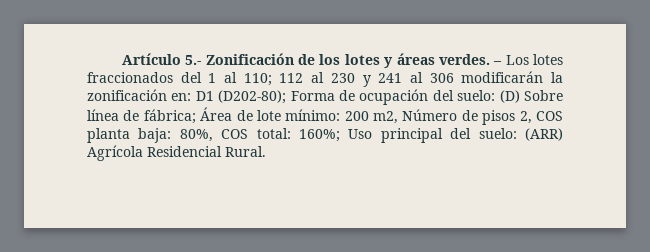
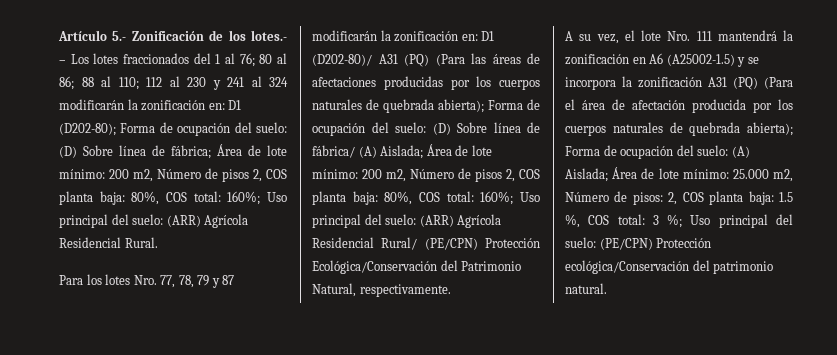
[344,53,490,68] lotes y áreas verdes. -> [251,30,287,41] lotes.-
(238, 77) none -> [239,53,287,67] [59,76,111,90] 76; 80 al 86; 88 al
[429,73,454,83] 306 -> [269,77,288,87] 324
(266, 151) none -> [59,274,235,288] [312,30,495,42] [312,53,540,67] [312,76,540,90] [312,99,540,113] [312,122,540,136] [312,144,492,159] [312,168,540,182] [312,191,540,205] [312,214,502,228] [312,237,540,250] [312,260,522,274] [312,283,451,297] [565,30,793,44] [565,53,759,67] [565,76,793,90] [565,99,793,113] [565,122,793,136] [565,145,750,159] [565,167,793,182] [565,191,793,205] [565,214,793,228] [565,237,712,250] [565,260,774,274] [565,283,607,294] // Para los lotes Nro. 77, 78, 79 y 87 modificarán la zonificación en: D1 (D202-80)/ A31 (PQ) (Para las áreas de afectaciones producidas por los cuerpos naturales de quebrada abierta); Forma de ocupación del suelo: (D) Sobre línea de fábrica/ (A) Aislada; Área de lote mínimo: 200 m2, Número de pisos 2, COS planta baja: 80%, COS total: 160%; Uso principal del suelo: (ARR) Agrícola Residencial Rural/ (PE/CPN) Protección Ecológica/Conservación del Patrimonio Natural, respectivamente. // A su vez, el lote Nro. 111 mantendrá la zonificación en A6 (A25002-1.5) y se incorpora la zonificación A31 (PQ) (Para el área de afectación producida por los cuerpos naturales de quebrada abierta); Forma de ocupación del suelo: (A) Aislada; Área de lote mínimo: 25.000 m2, Número de pisos: 2, COS planta baja: 1.5 %, COS total: 3 %; Uso principal del suelo: (PE/CPN) Protección ecológica/Conservación del patrimonio natural.

